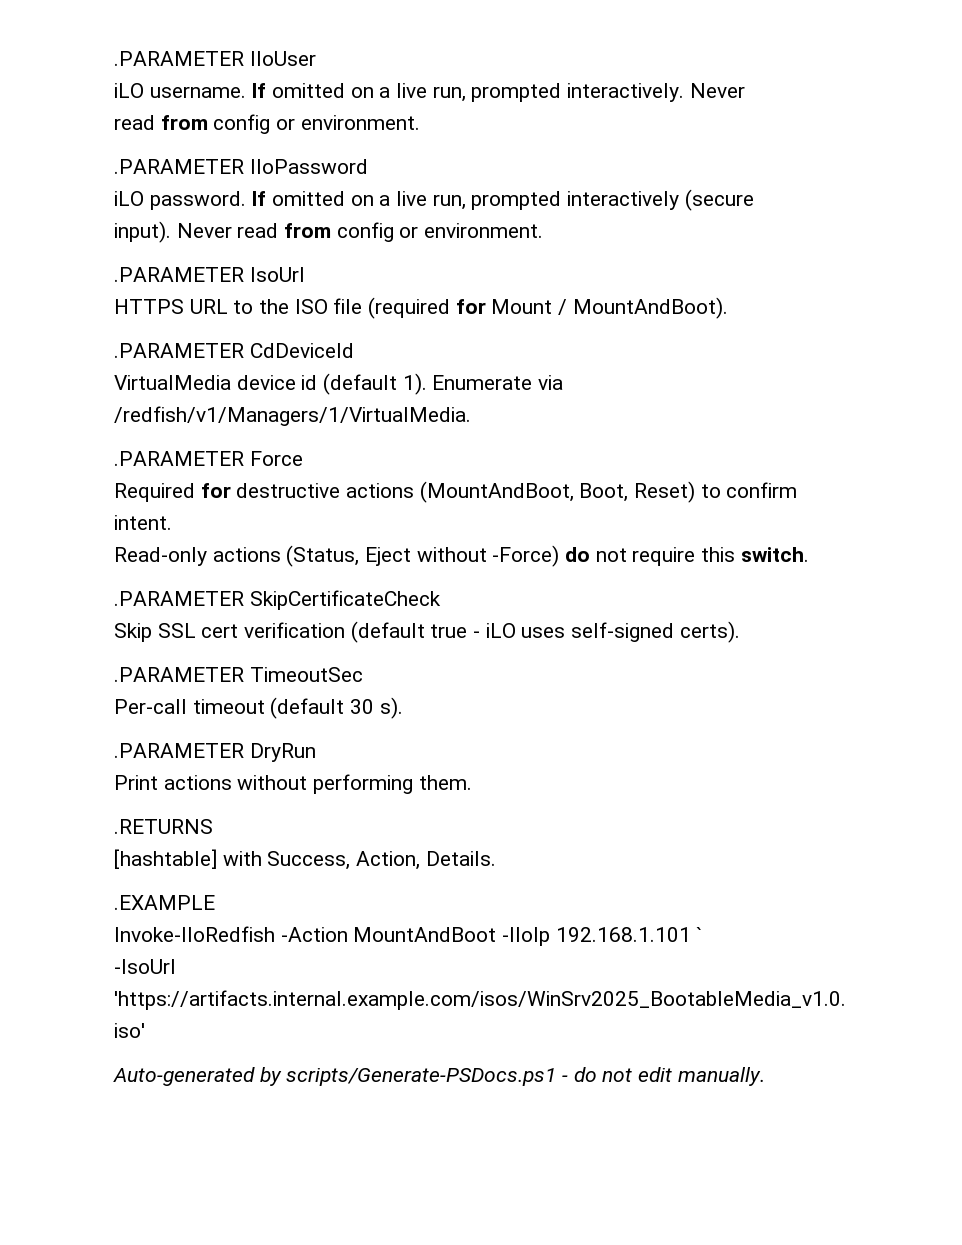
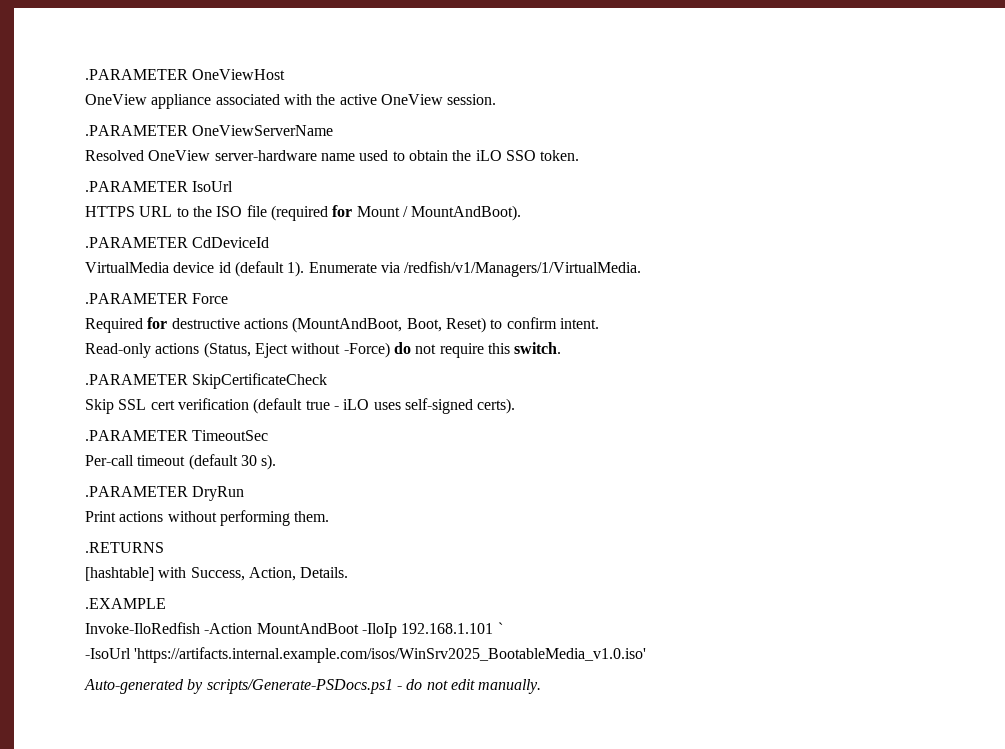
[114,51,316,66] [114,83,745,102] [114,114,420,134] [114,159,368,174] [114,189,754,211] [114,221,544,243] .PARAMETER IloUser // iLO username. If omitted on a live run, prompted interactively. Never // read from config or environment. // .PARAMETER IloPassword // iLO password. If omitted on a live run, prompted interactively (secure // input). Never read from config or environment. -> [85,69,286,80] [85,94,497,109] [85,125,334,136] [85,150,580,161] .PARAMETER OneViewHost // OneView appliance associated with the active OneView session. // .PARAMETER OneViewServerName // Resolved OneView server-hardware name used to obtain the iLO SSO token.

